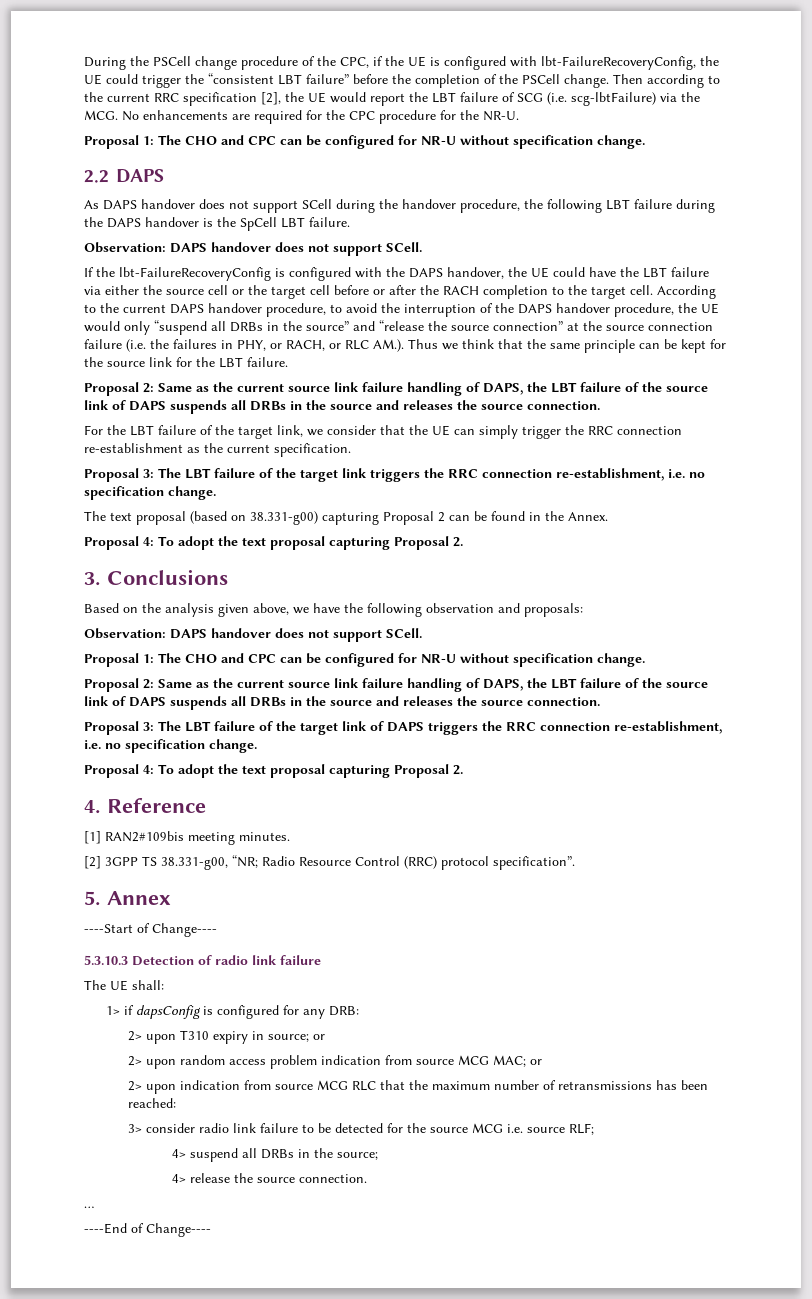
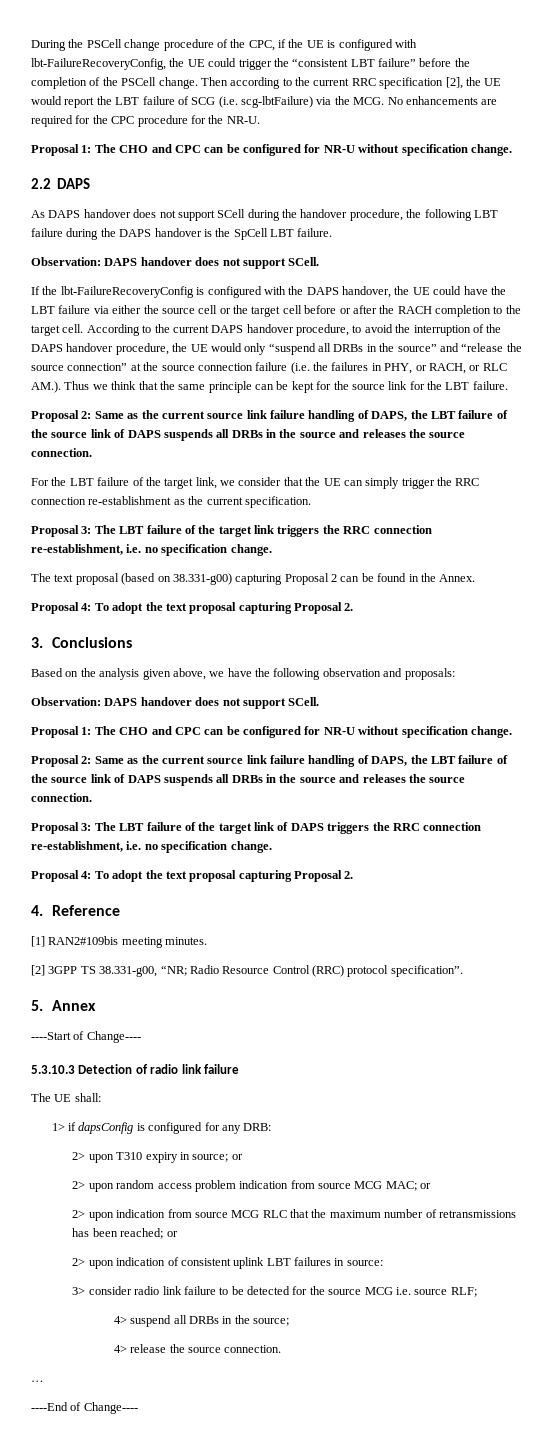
[128,1098,177,1108] reached: -> [120,1228,178,1239] [72,1257,383,1269] reached; or // 2> upon indication of consistent uplink LBT failures in source:

